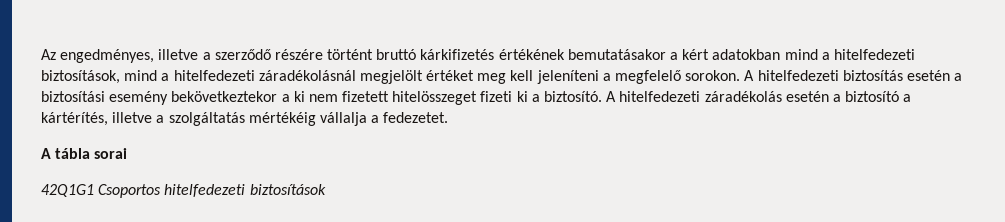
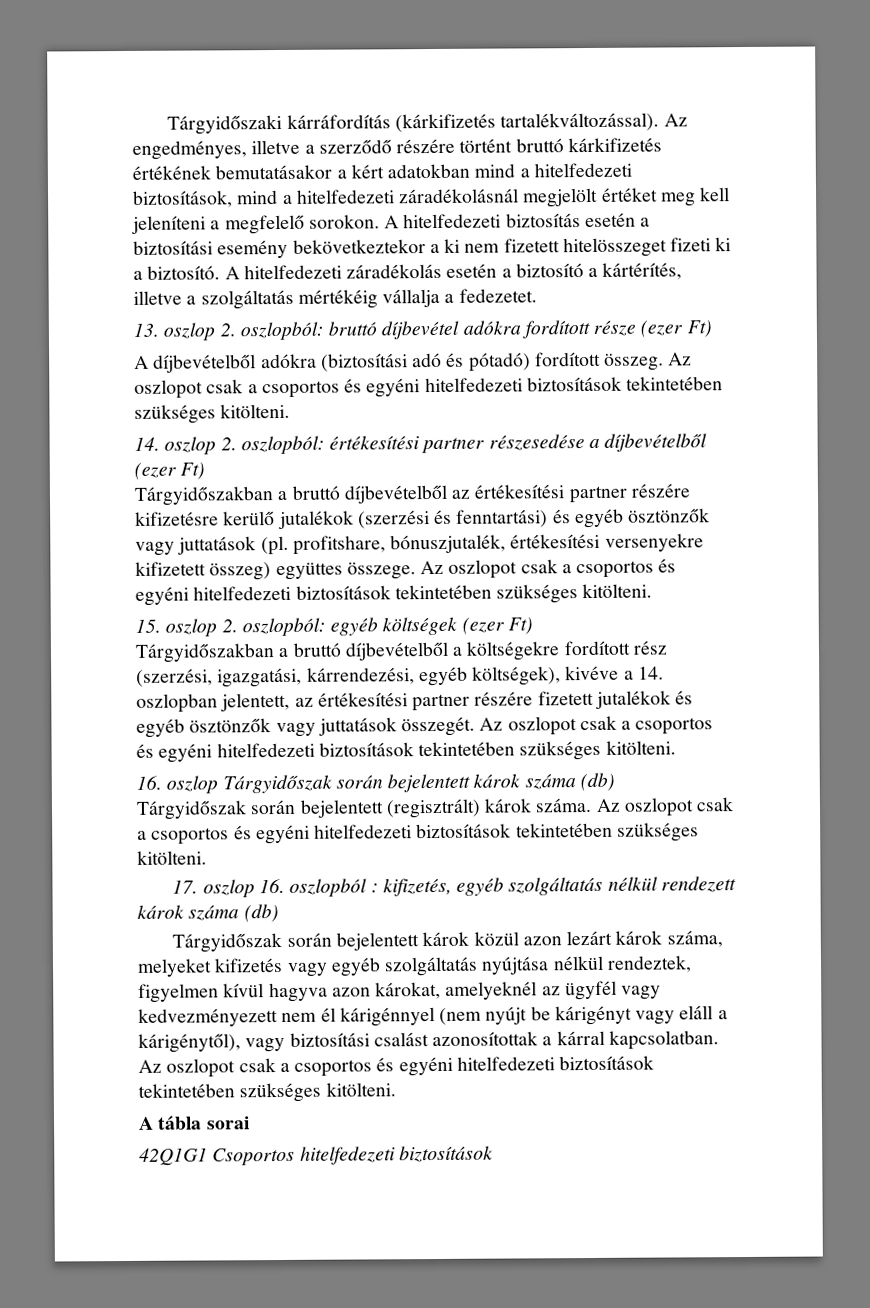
(41, 54) none -> [167,112,660,135] Tárgyidőszaki kárráfordítás (kárkifizetés tartalékváltozással).
(449, 117) none -> [133,319,712,341] [134,351,693,373] [134,376,724,399] [134,403,291,424] [134,433,708,455] [134,462,206,480] [134,483,690,506] [135,508,711,530] [135,533,704,556] [135,558,677,581] [135,583,653,606] [135,616,533,637] [135,640,668,663] [136,665,664,688] [136,690,694,713] [136,715,714,738] [136,740,676,763] [136,772,615,794] [136,797,735,820] [137,822,699,845] [137,850,207,865] [172,876,736,898] [137,904,279,923] [172,930,723,953] [137,955,692,977] [138,980,662,1003] [138,1005,728,1027] [138,1030,719,1053] [138,1055,655,1078] [138,1082,396,1103] // 13. oszlop 2. oszlopból: bruttó díjbevétel adókra fordított része (ezer Ft) // A díjbevételből adókra (biztosítási adó és pótadó) fordított összeg. Az oszlopot csak a csoportos és egyéni hitelfedezeti biztosítások tekintetében szükséges kitölteni. // 14. oszlop 2. oszlopból: értékesítési partner részesedése a díjbevételből (ezer Ft) // Tárgyidőszakban a bruttó díjbevételből az értékesítési partner részére kifizetésre kerülő jutalékok (szerzési és fenntartási) és egyéb ösztönzők vagy juttatások (pl. profitshare, bónuszjutalék, értékesítési versenyekre kifizetett összeg) együttes összege. Az oszlopot csak a csoportos és egyéni hitelfedezeti biztosítások tekintetében szükséges kitölteni. // 15. oszlop 2. oszlopból: egyéb költségek (ezer Ft) // Tárgyidőszakban a bruttó díjbevételből a költségekre fordított rész (szerzési, igazgatási, kárrendezési, egyéb költségek), kivéve a 14. oszlopban jelentett, az értékesítési partner részére fizetett jutalékok és egyéb ösztönzők vagy juttatások összegét. Az oszlopot csak a csoportos és egyéni hitelfedezeti biztosítások tekintetében szükséges kitölteni. // 16. oszlop Tárgyidőszak során bejelentett károk száma (db) // Tárgyidőszak során bejelentett (regisztrált) károk száma. Az oszlopot csak a csoportos és egyéni hitelfedezeti biztosítások tekintetében szükséges kitölteni. // 17. oszlop 16. oszlopból : kifizetés, egyéb szolgáltatás nélkül rendezett károk száma (db) // Tárgyidőszak során bejelentett károk közül azon lezárt károk száma, melyeket kifizetés vagy egyéb szolgáltatás nyújtása nélkül rendeztek, figyelmen kívül hagyva azon károkat, amelyeknél az ügyfél vagy kedvezményezett nem él kárigénnyel (nem nyújt be kárigényt vagy eláll a kárigénytől), vagy biztosítási csalást azonosítottak a kárral kapcsolatban. Az oszlopot csak a csoportos és egyéni hitelfedezeti biztosítások tekintetében szükséges kitölteni.

